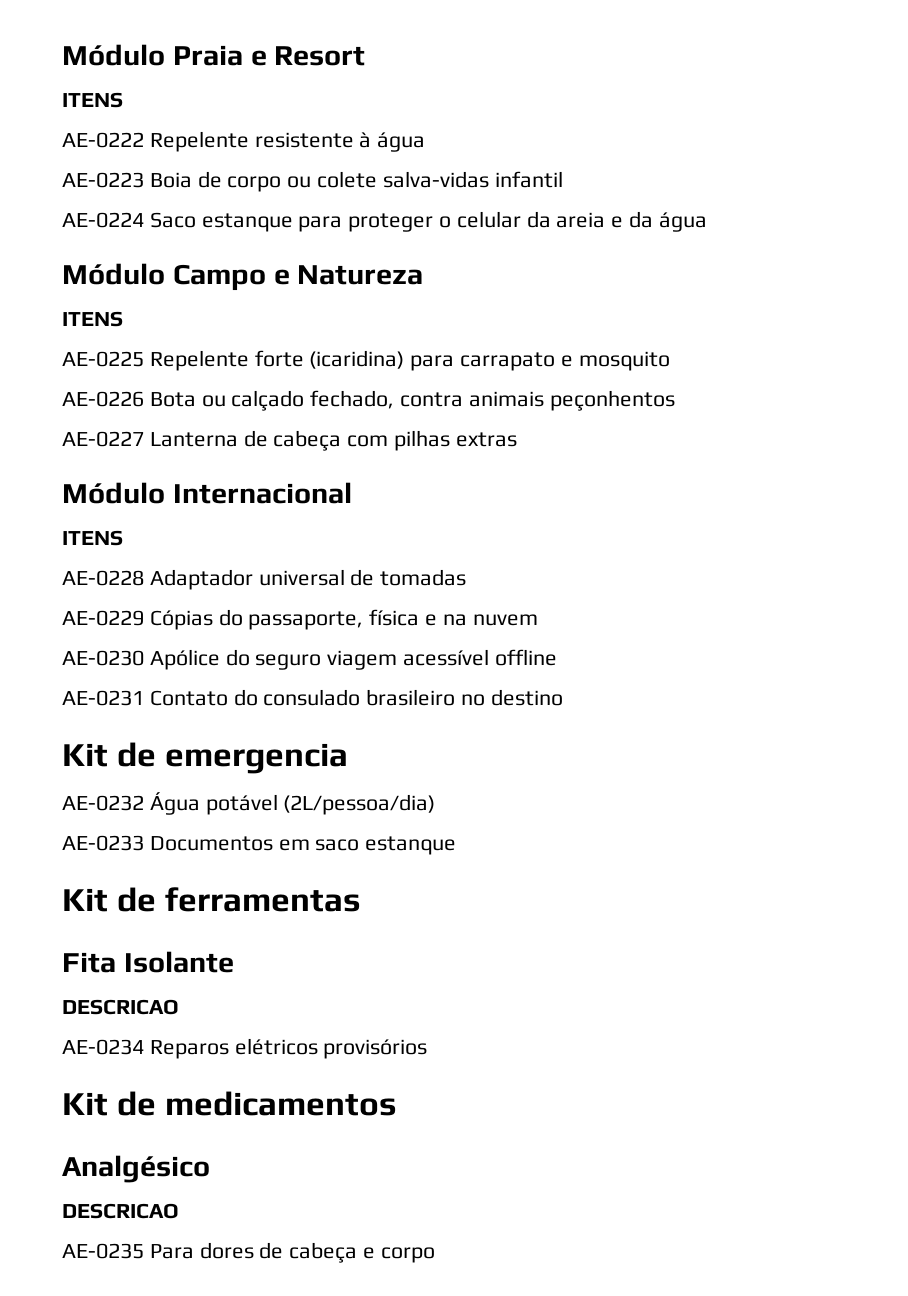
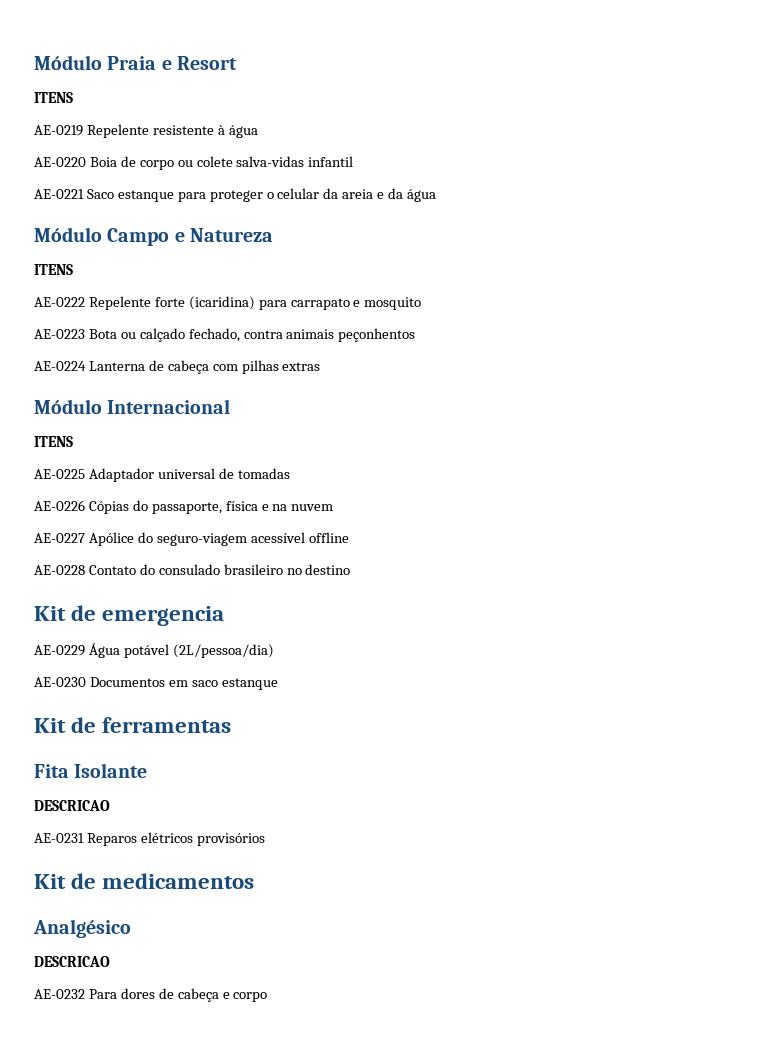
[62,132,144,148] AE-0222 -> [34,125,83,136] AE-0219
[62,172,144,188] AE-0223 -> [34,157,86,167] AE-0220
[62,212,144,228] AE-0224 -> [34,189,84,199] AE-0221
[62,351,144,367] AE-0225 -> [34,297,85,307] AE-0222
[62,391,144,407] AE-0226 -> [34,329,85,339] AE-0223
[62,431,144,447] AE-0227 -> [34,361,86,371] AE-0224
[62,570,144,586] AE-0228 -> [34,469,85,479] AE-0225
[62,610,144,626] AE-0229 -> [34,500,85,511] AE-0226
[62,650,144,666] AE-0230 -> [34,533,85,543] AE-0227
[255,650,398,670] seguro viagem -> [156,533,247,546] seguro-viagem
[62,690,144,706] AE-0231 -> [34,565,85,575] AE-0228
[62,795,144,811] AE-0232 -> [34,645,85,656] AE-0229
[62,835,144,851] AE-0233 -> [34,677,86,687] AE-0230
[62,1039,144,1055] AE-0234 -> [34,833,84,843] AE-0231
[62,1243,144,1259] AE-0235 -> [34,989,85,999] AE-0232

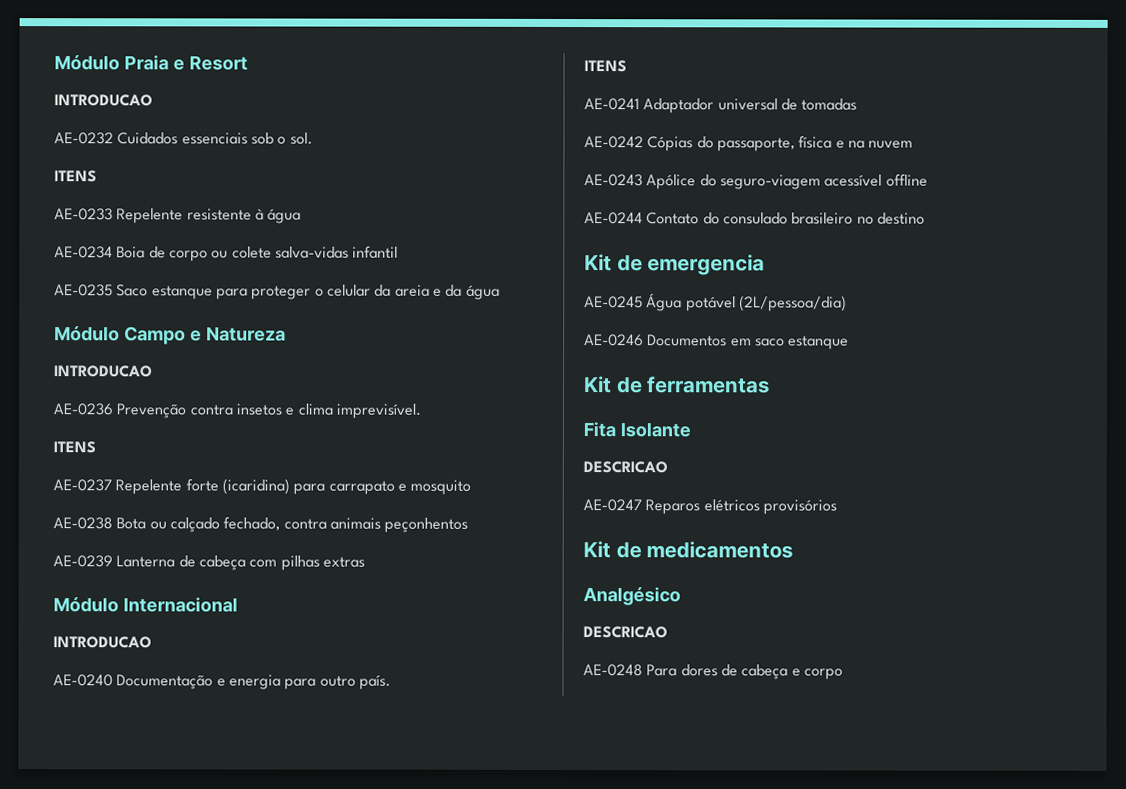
[34,92,73,103] [34,125,83,136] // ITENS // AE-0219 -> [54,94,153,107] [54,132,313,145] [54,170,97,183] [54,208,113,221] // INTRODUCAO // AE-0232 Cuidados essenciais sob o sol. // ITENS // AE-0233
[34,157,86,167] AE-0220 -> [54,246,113,259] AE-0234
[34,189,84,199] AE-0221 -> [54,284,113,297] AE-0235
[34,264,73,275] [34,297,85,307] // ITENS // AE-0222 -> [54,365,153,378] [53,403,421,419] [53,441,96,454] [53,479,112,492] // INTRODUCAO // AE-0236 Prevenção contra insetos e clima imprevisível. // ITENS // AE-0237
[34,329,85,339] AE-0223 -> [53,517,113,530] AE-0238
[34,361,86,371] AE-0224 -> [53,555,113,568] AE-0239
[34,436,73,447] [34,469,85,479] // ITENS // AE-0225 -> [53,636,152,649] [53,674,391,690] [584,60,627,73] [584,98,640,111] // INTRODUCAO // AE-0240 Documentação e energia para outro país. // ITENS // AE-0241
[34,500,85,511] AE-0226 -> [584,136,644,149] AE-0242
[34,533,85,543] AE-0227 -> [584,174,643,187] AE-0243
[34,565,85,575] AE-0228 -> [584,212,643,225] AE-0244
[34,645,85,656] AE-0229 -> [584,296,643,309] AE-0245
[34,677,86,687] AE-0230 -> [584,334,644,347] AE-0246
[34,833,84,843] AE-0231 -> [583,499,642,512] AE-0247
[34,989,85,999] AE-0232 -> [583,664,643,677] AE-0248

